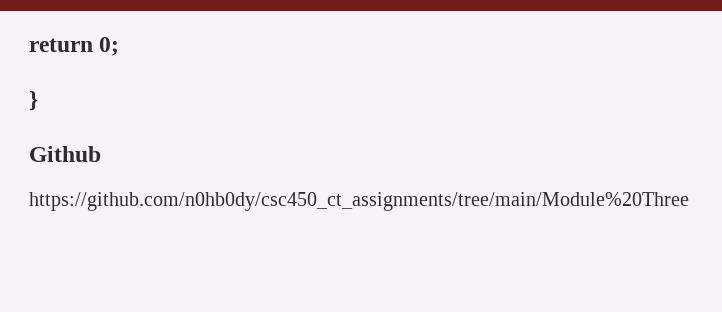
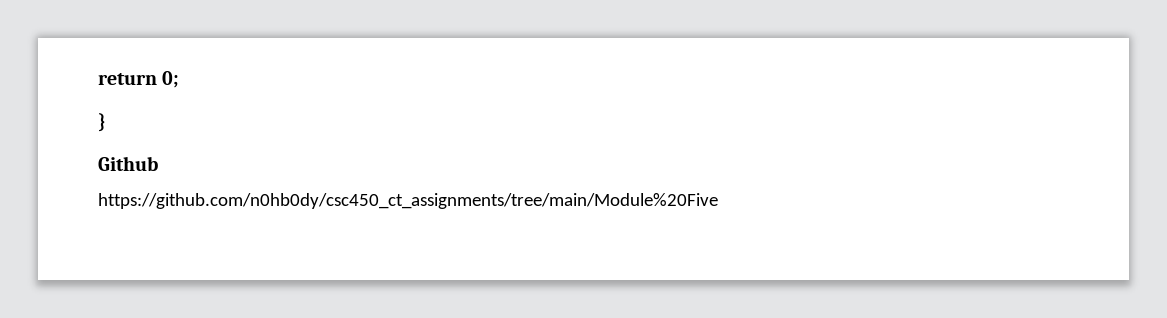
[29,192,689,211] https://github.com/n0hb0dy/csc450_ct_assignments/tree/main/Module%20Three -> [98,193,718,209] https://github.com/n0hb0dy/csc450_ct_assignments/tree/main/Module%20Five

